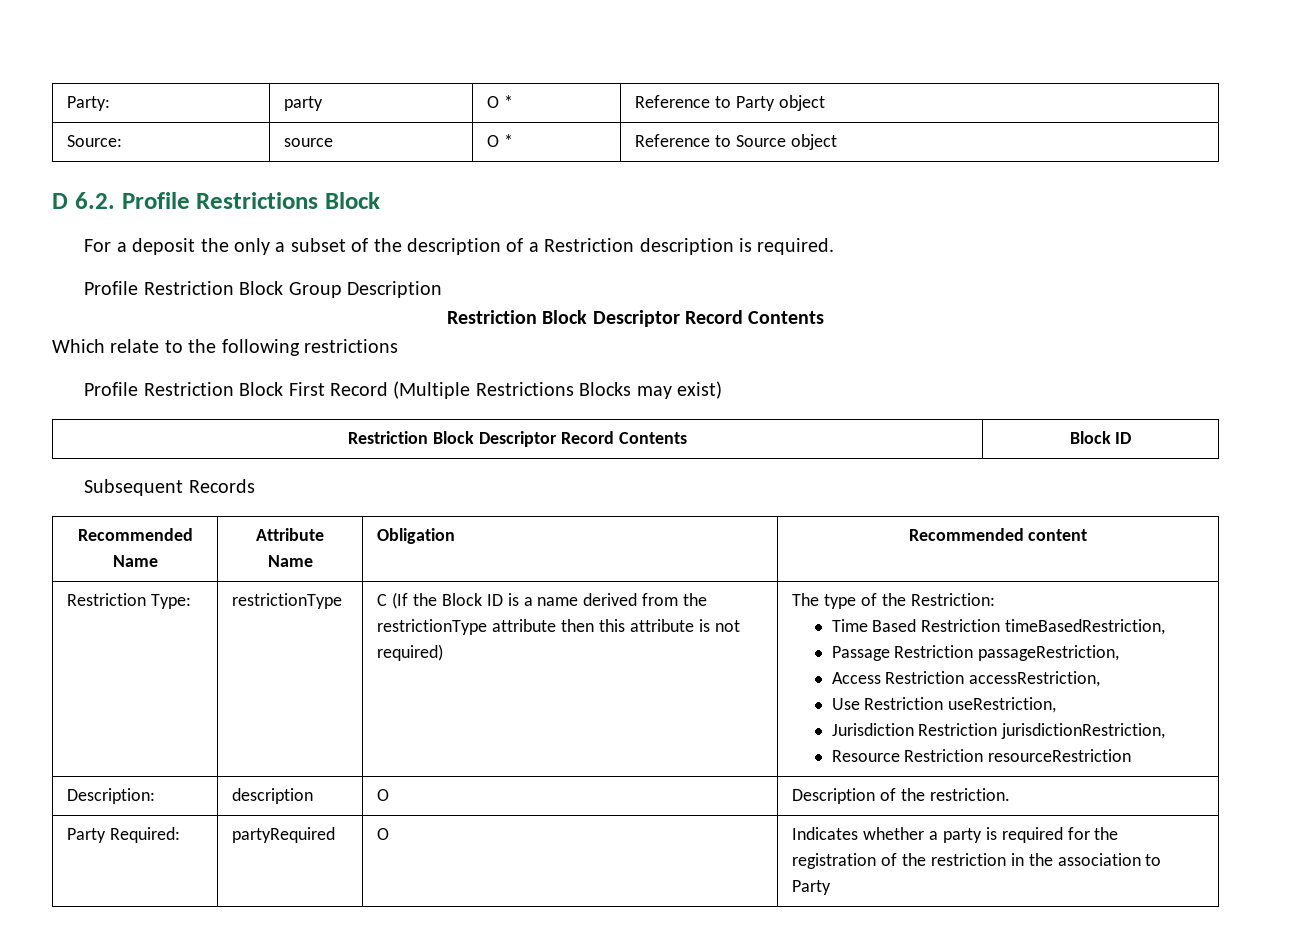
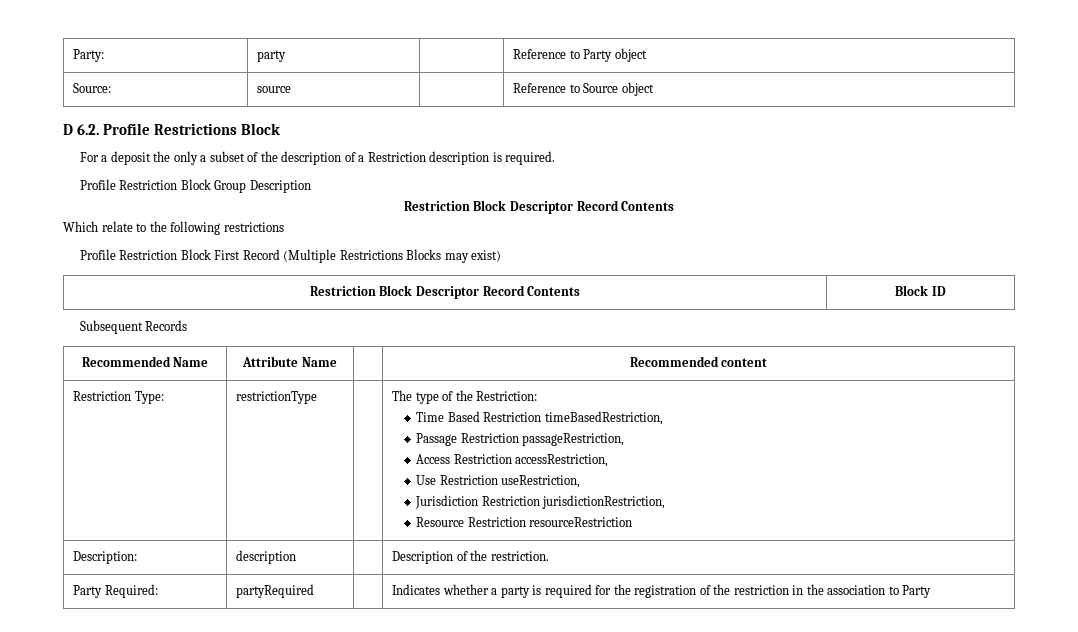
[487,95,514,108] O * -> (287, 56) none
[487,134,514,147] O * -> (292, 89) none
[377,528,456,544] Obligation -> (337, 362) none
[377,592,707,609] [377,619,740,635] [377,644,444,661] C (If the Block ID is a name derived from the restrictionType attribute then this attribute is not required) -> (318, 397) none
[377,789,390,801] O -> (297, 557) none
[377,828,390,840] O -> (315, 591) none

